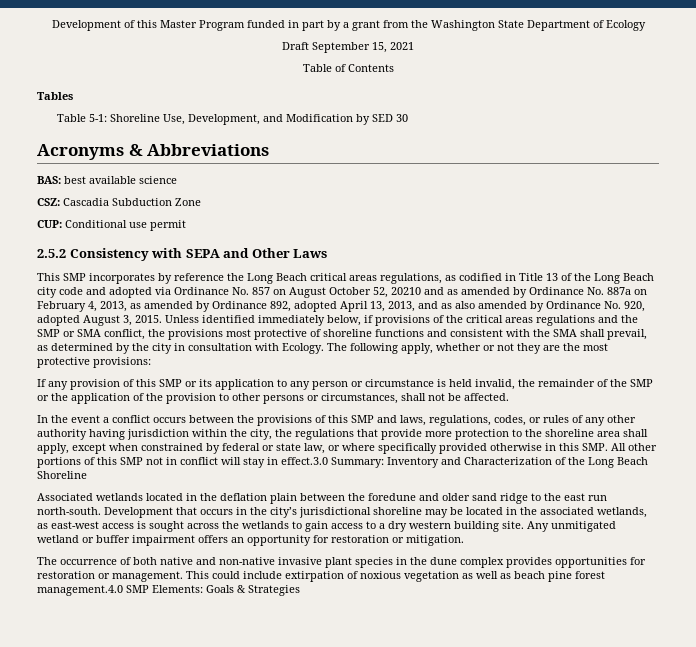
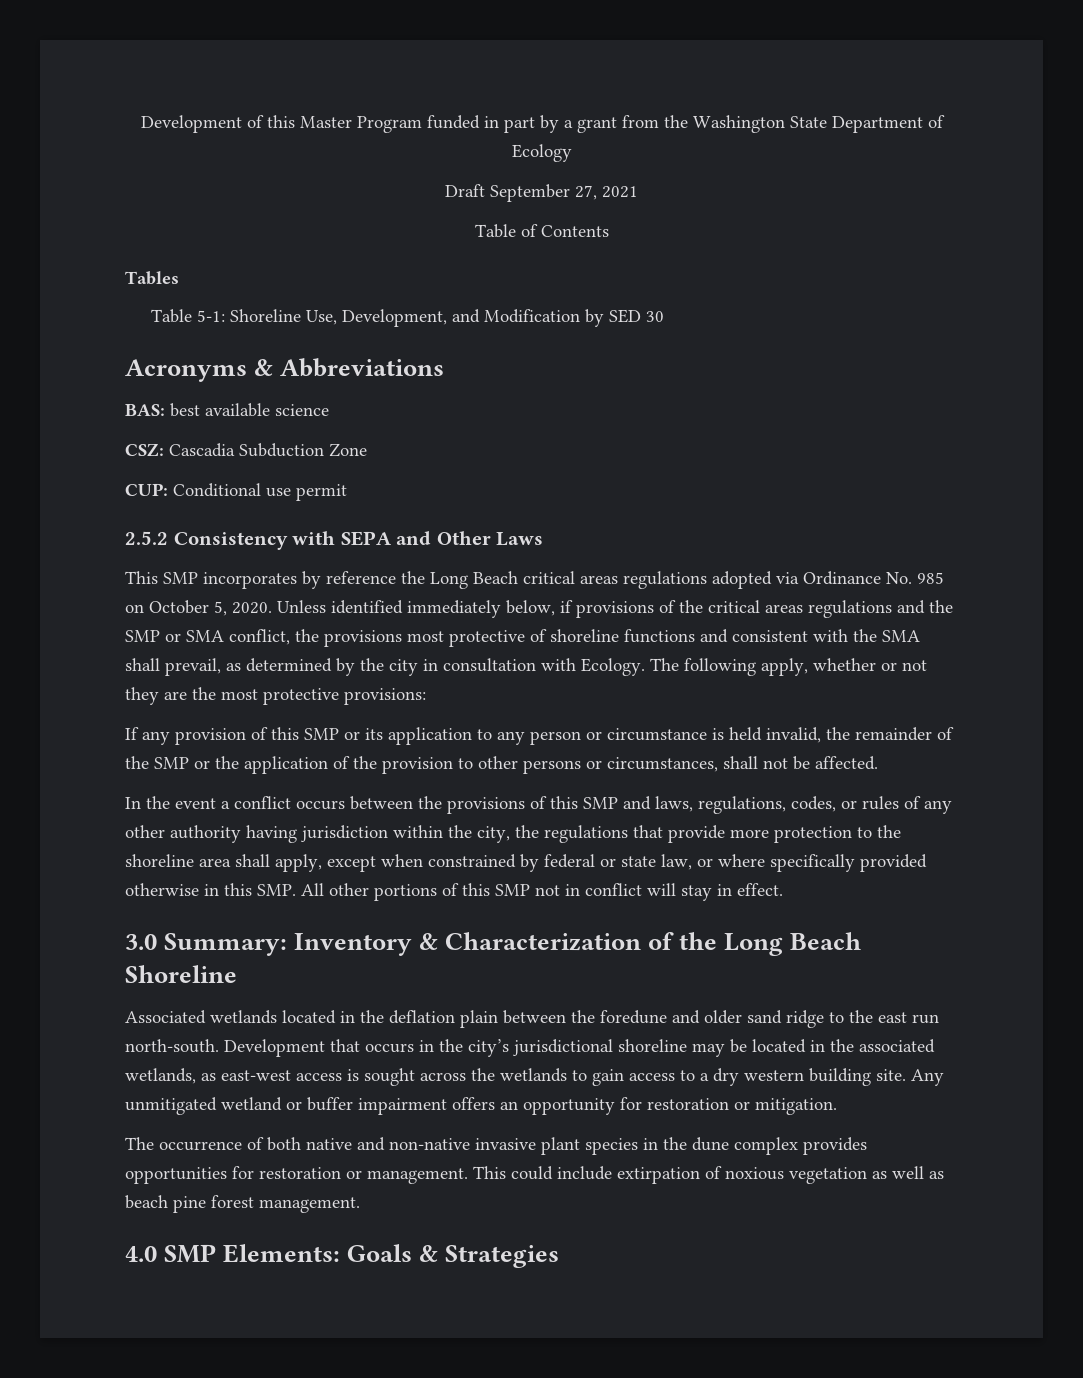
[372,42,387,53] 15, -> [575,185,597,200] 27,
[380,273,654,284] [37,287,647,298] [37,301,645,312] [37,315,162,326] regulations, as codified in Title 13 of the Long Beach city code and adopted via Ordinance No. 857 on August October 52, 20210 and as amended by Ordinance No. 887a on February 4, 2013, as amended by Ordinance 892, adopted April 13, 2013, and as also amended by Ordinance No. 920, adopted August 3, 2015. -> [623,571,944,589] [125,600,272,616] regulations adopted via Ordinance No. 985 on October 5, 2020.
[281,457,328,465] effect.3.0 -> [737,883,783,896] [125,934,157,950] effect. // 3.0
[441,457,461,465] and -> [419,933,439,950] &
[37,585,123,596] management.4.0 -> [259,1197,360,1213] [125,1246,157,1262] management. // 4.0

